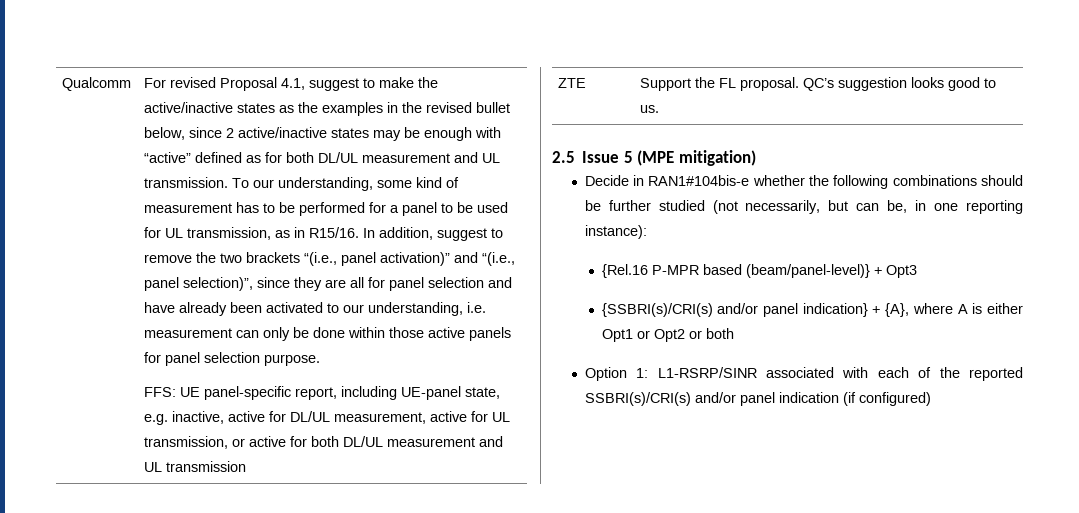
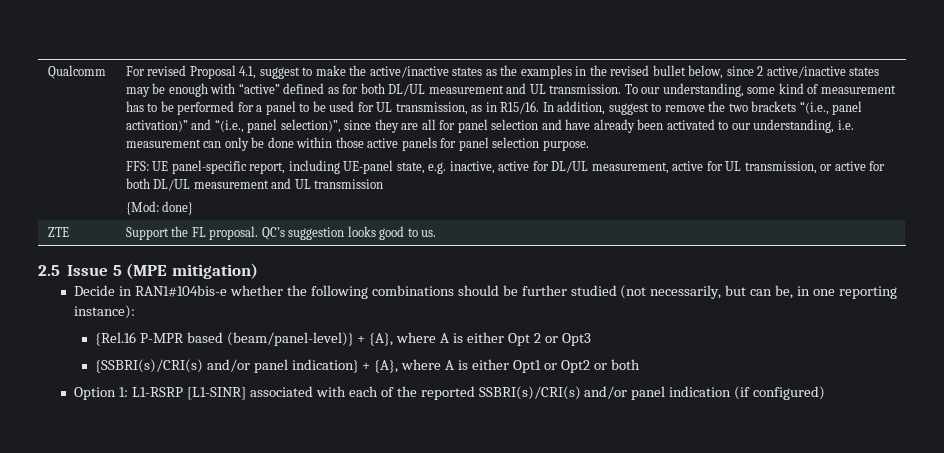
(247, 466) none -> [125,201,194,215] // {Mod: done}
(882, 271) none -> [369,332,558,346] {A}, where A is either Opt 2 or
[657,367,757,378] L1-RSRP/SINR -> [132,387,247,400] L1-RSRP [L1-SINR]

